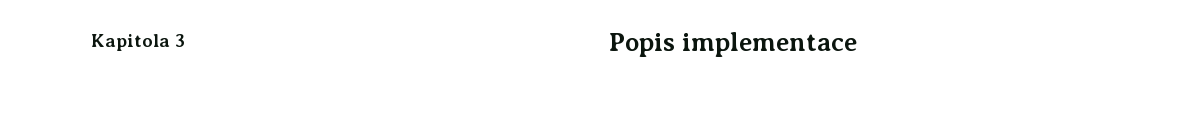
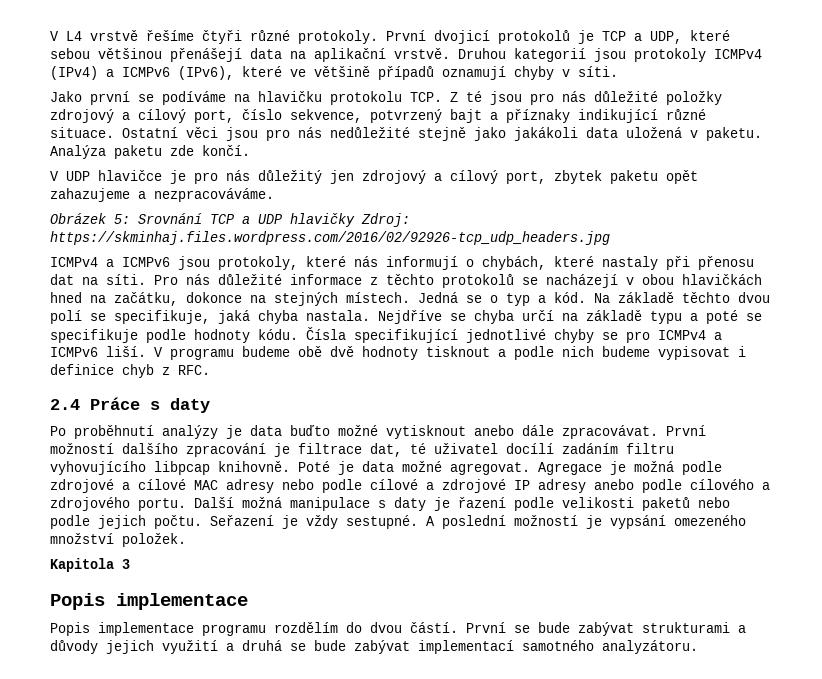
[90,34,185,51] [609,32,858,57] Kapitola 3 // Popis implementace -> [50,30,730,44] [50,48,762,62] [50,66,618,80] [50,91,722,105] [50,109,706,123] [50,127,762,141] [50,145,250,159] [50,170,698,184] [50,188,274,202] [50,213,410,227] [50,231,610,245] [50,256,754,270] [50,274,762,288] [50,292,770,306] [50,310,762,324] [50,327,722,343] [50,346,746,360] [50,364,210,378] [50,397,210,413] [50,425,706,439] [50,443,674,457] [50,461,722,475] [50,479,770,493] [50,497,730,511] [50,515,746,529] [50,533,186,547] [50,558,130,572] [50,593,248,610] [50,622,746,636] [50,640,698,654] V L4 vrstvě řešíme čtyři různé protokoly. První dvojicí protokolů je TCP a UDP, které sebou většinou přenášejí data na aplikační vrstvě. Druhou kategorií jsou protokoly ICMPv4 (IPv4) a ICMPv6 (IPv6), které ve většině případů oznamují chyby v síti. // Jako první se podíváme na hlavičku protokolu TCP. Z té jsou pro nás důležité položky zdrojový a cílový port, číslo sekvence, potvrzený bajt a příznaky indikující různé situace. Ostatní věci jsou pro nás nedůležité stejně jako jakákoli data uložená v paketu. Analýza paketu zde končí. // V UDP hlavičce je pro nás důležitý jen zdrojový a cílový port, zbytek paketu opět zahazujeme a nezpracováváme. // Obrázek 5: Srovnání TCP a UDP hlavičky Zdroj: https://skminhaj.files.wordpress.com/2016/02/92926-tcp_udp_headers.jpg // ICMPv4 a ICMPv6 jsou protokoly, které nás informují o chybách, které nastaly při přenosu dat na síti. Pro nás důležité informace z těchto protokolů se nacházejí v obou hlavičkách hned na začátku, dokonce na stejných místech. Jedná se o typ a kód. Na základě těchto dvou polí se specifikuje, jaká chyba nastala. Nejdříve se chyba určí na základě typu a poté se specifikuje podle hodnoty kódu. Čísla specifikující jednotlivé chyby se pro ICMPv4 a ICMPv6 liší. V programu budeme obě dvě hodnoty tisknout a podle nich budeme vypisovat i definice chyb z RFC. // 2.4 Práce s daty // Po proběhnutí analýzy je data buďto možné vytisknout anebo dále zpracovávat. První možností dalšího zpracování je filtrace dat, té uživatel docílí zadáním filtru vyhovujícího libpcap knihovně. Poté je data možné agregovat. Agregace je možná podle zdrojové a cílové MAC adresy nebo podle cílové a zdrojové IP adresy anebo podle cílového a zdrojového portu. Další možná manipulace s daty je řazení podle velikosti paketů nebo podle jejich počtu. Seřazení je vždy sestupné. A poslední možností je vypsání omezeného množství položek. // Kapitola 3 // Popis implementace // Popis implementace programu rozdělím do dvou částí. První se bude zabývat strukturami a důvody jejich využití a druhá se bude zabývat implementací samotného analyzátoru.

